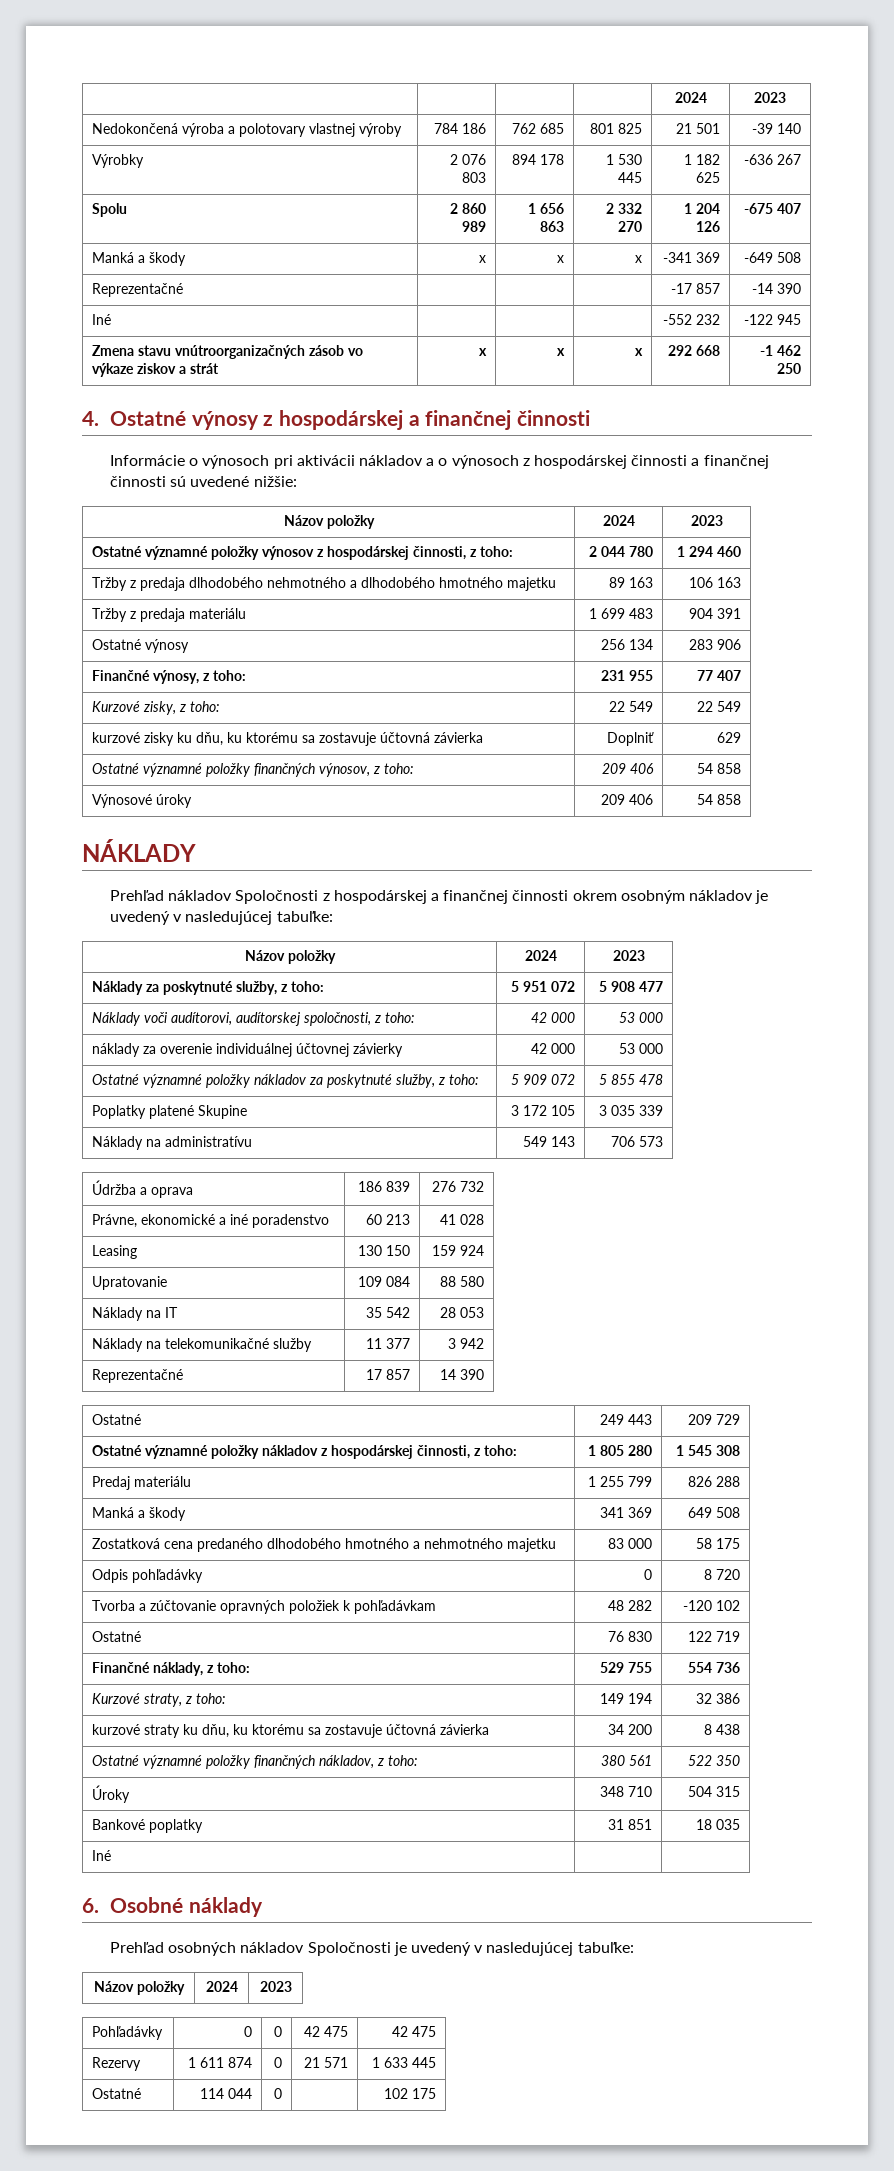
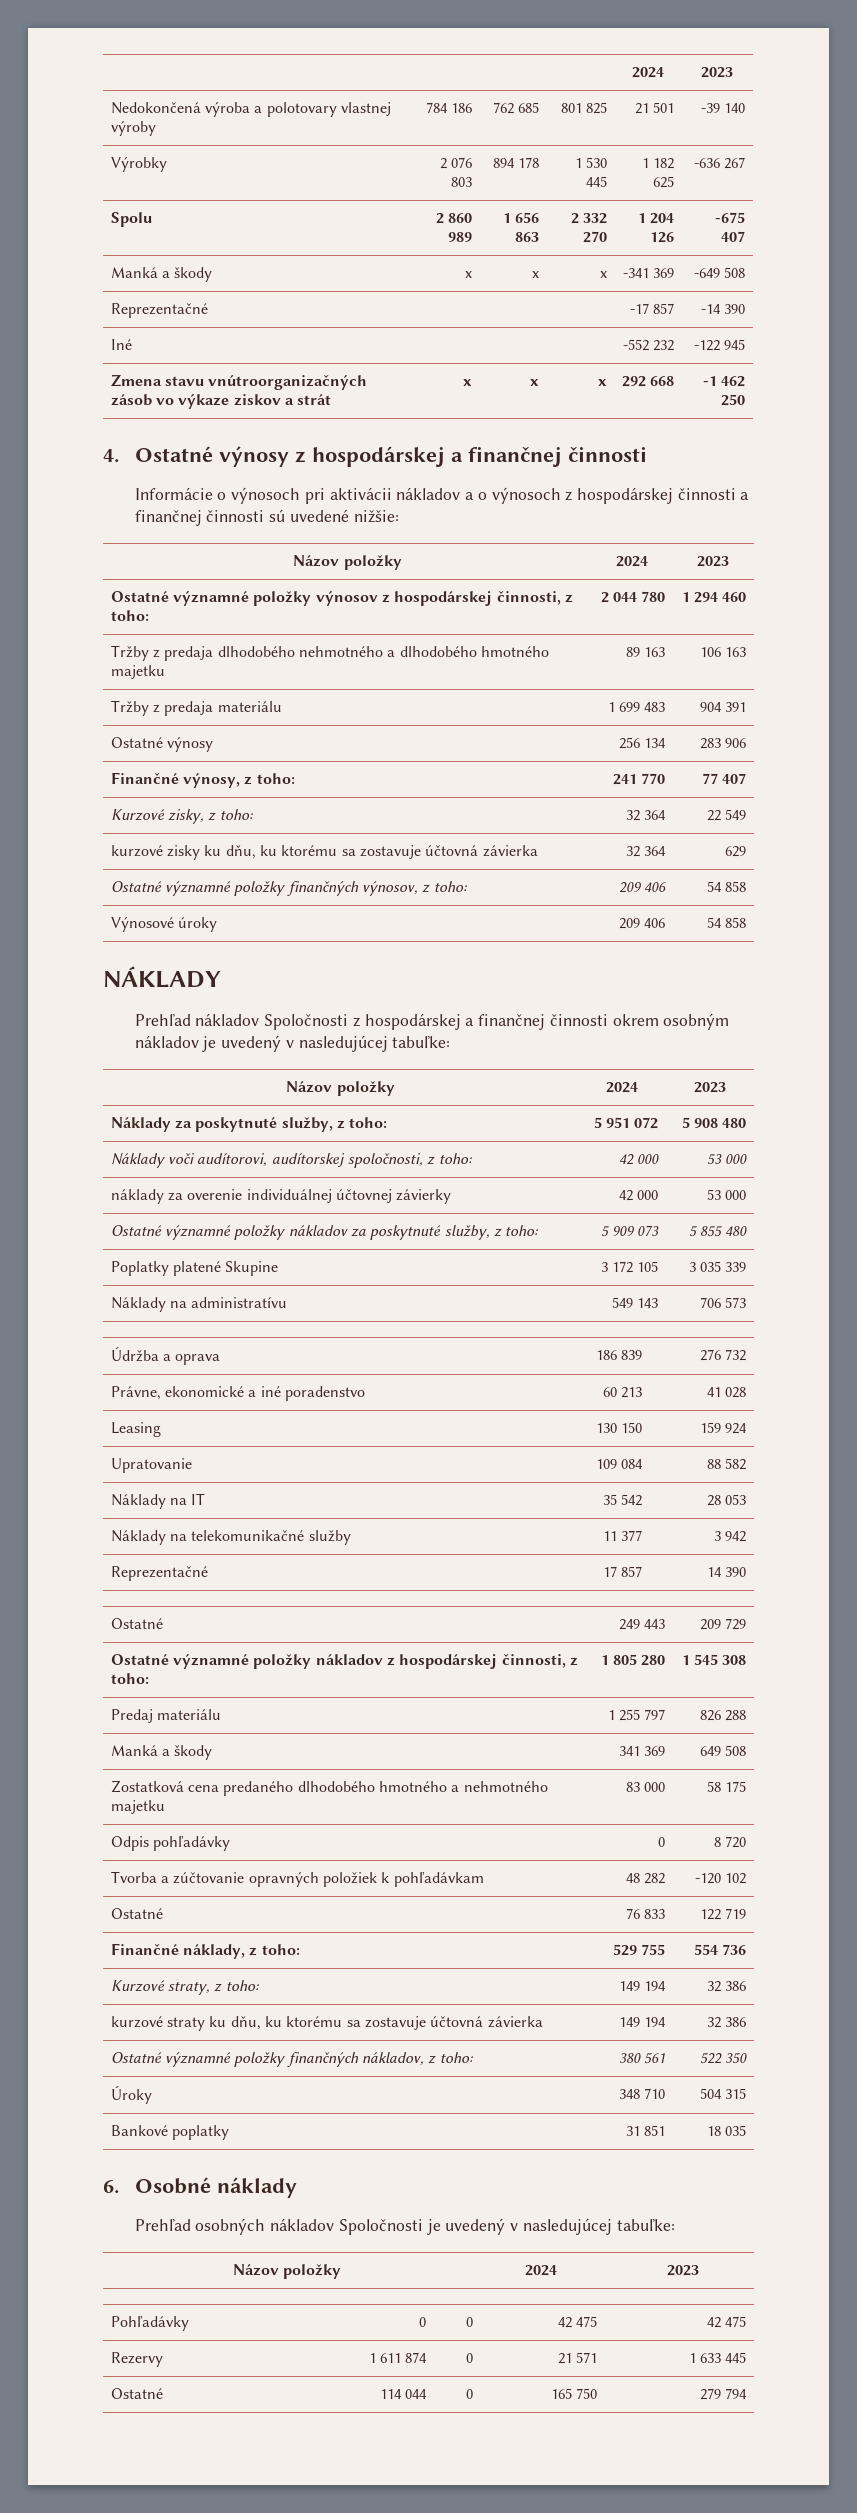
[600,670,653,681] 231 955 -> [612,773,666,785] 241 770
[608,701,653,712] 22 549 -> [625,810,667,821] 32 364
[606,732,654,746] Doplniť -> [625,846,667,857] 32 364
[638,981,663,992] 477 -> [722,1118,747,1128] 480
[550,1074,575,1085] 072 -> [637,1225,660,1236] 073
[638,1074,663,1085] 478 -> [725,1226,748,1236] 480
[459,1276,484,1287] 580 -> [725,1458,747,1470] 582
[627,1476,652,1487] 799 -> [644,1709,666,1720] 797
[627,1631,652,1642] 830 -> [644,1909,666,1919] 833
[607,1724,652,1735] [703,1724,740,1735] 34 200 | 8 438 -> [618,2017,667,2027] [706,2017,747,2028] 149 194 | 32 386
[92,1850,112,1861] // Iné | | -> (747, 2130) none
[383,2088,436,2099] | 102 175 -> [550,2388,598,2399] [699,2388,748,2400] 165 750 | 279 794

